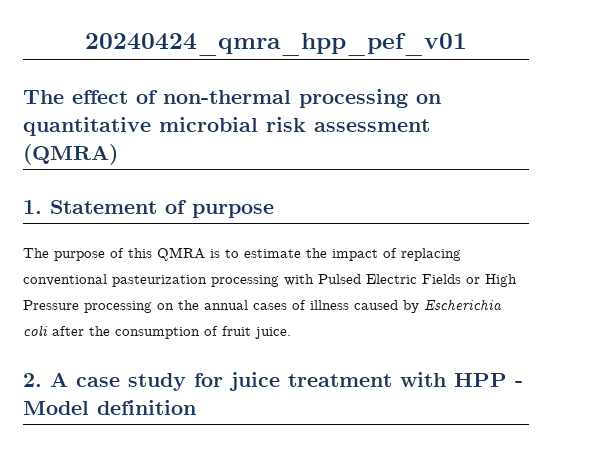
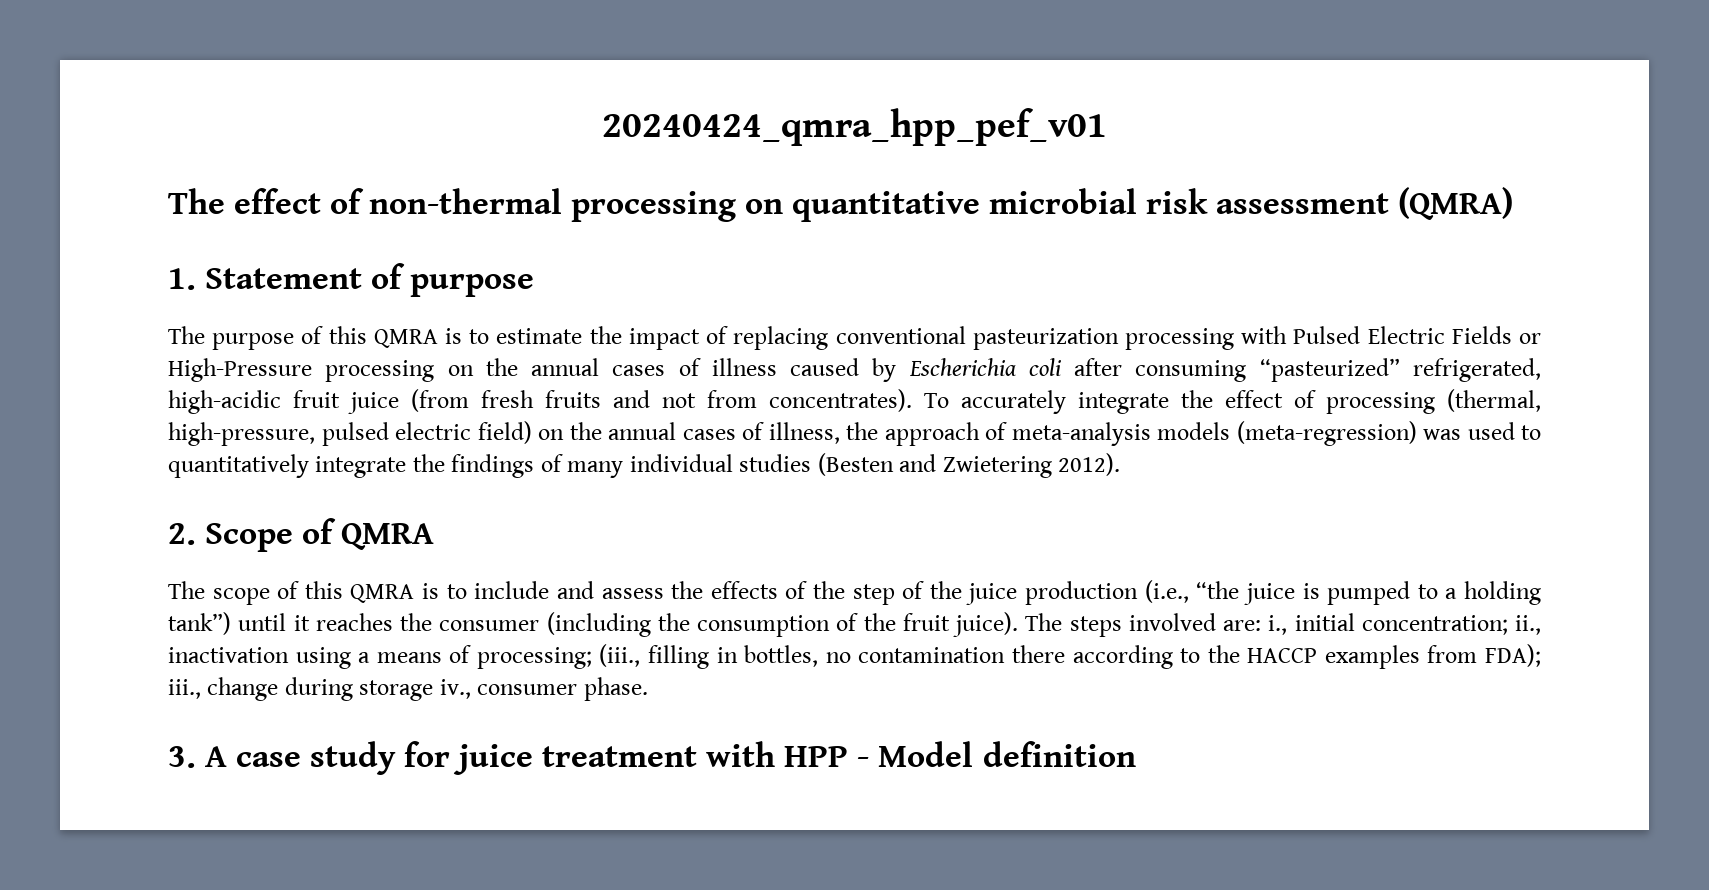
[485,274,517,287] [23,300,79,310] High Pressure -> [168,358,312,382] High-Pressure
[89,326,291,339] [23,373,42,387] the consumption of fruit juice. // 2. -> [1135,358,1541,382] [168,389,1541,414] [168,421,1541,446] [168,453,1121,478] [168,518,435,552] [168,580,1541,605] [168,612,1541,637] [168,644,1541,669] [168,677,648,701] [168,746,196,768] consuming “pasteurized” refrigerated, high-acidic fruit juice (from fresh fruits and not from concentrates). To accurately integrate the effect of processing (thermal, high-pressure, pulsed electric field) on the annual cases of illness, the approach of meta-analysis models (meta-regression) was used to quantitatively integrate the findings of many individual studies (Besten and Zwietering 2012). // 2. Scope of QMRA // The scope of this QMRA is to include and assess the effects of the step of the juice production (i.e., “the juice is pumped to a holding tank”) until it reaches the consumer (including the consumption of the fruit juice). The steps involved are: i., initial concentration; ii., inactivation using a means of processing; (iii., filling in bottles, no contamination there according to the HACCP examples from FDA); iii., change during storage iv., consumer phase. // 3.

